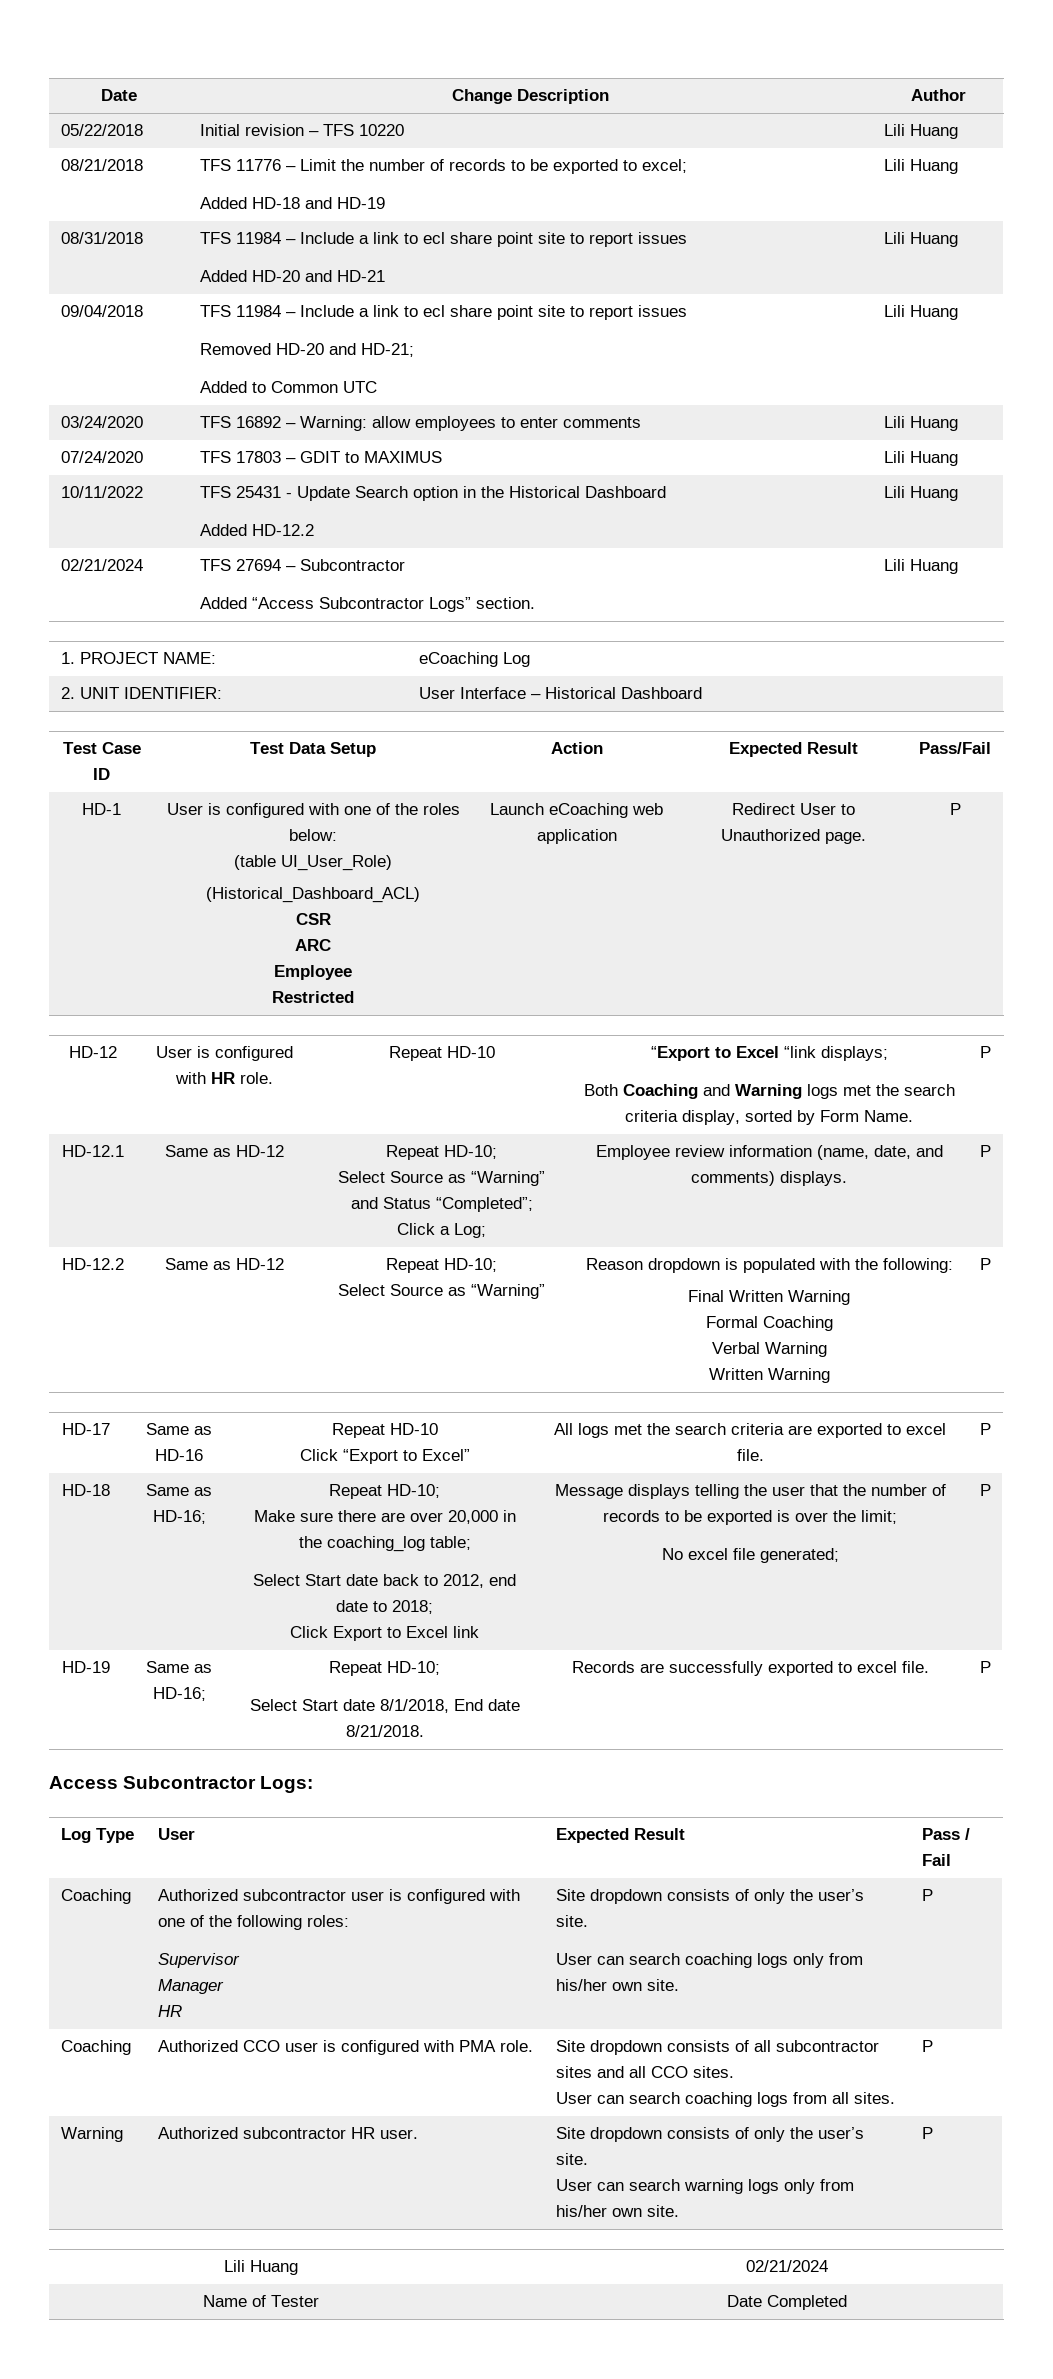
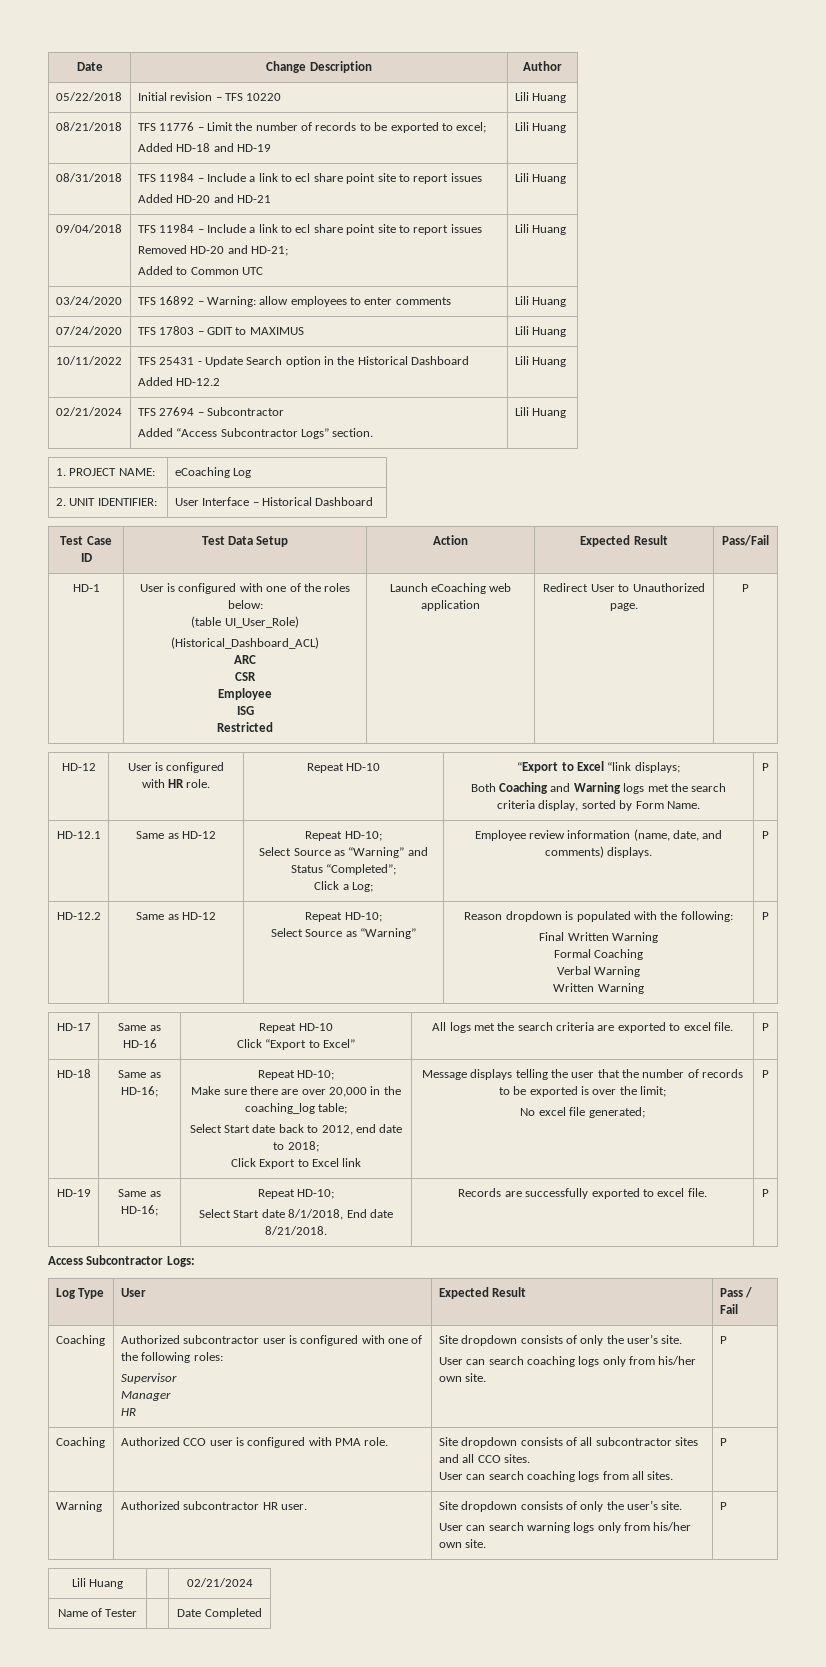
(420, 895) none -> [234,655,256,664] // ARC
[295,939,331,951] [274,965,352,980] ARC // Employee -> [218,688,272,700] [236,706,254,715] Employee // ISG

